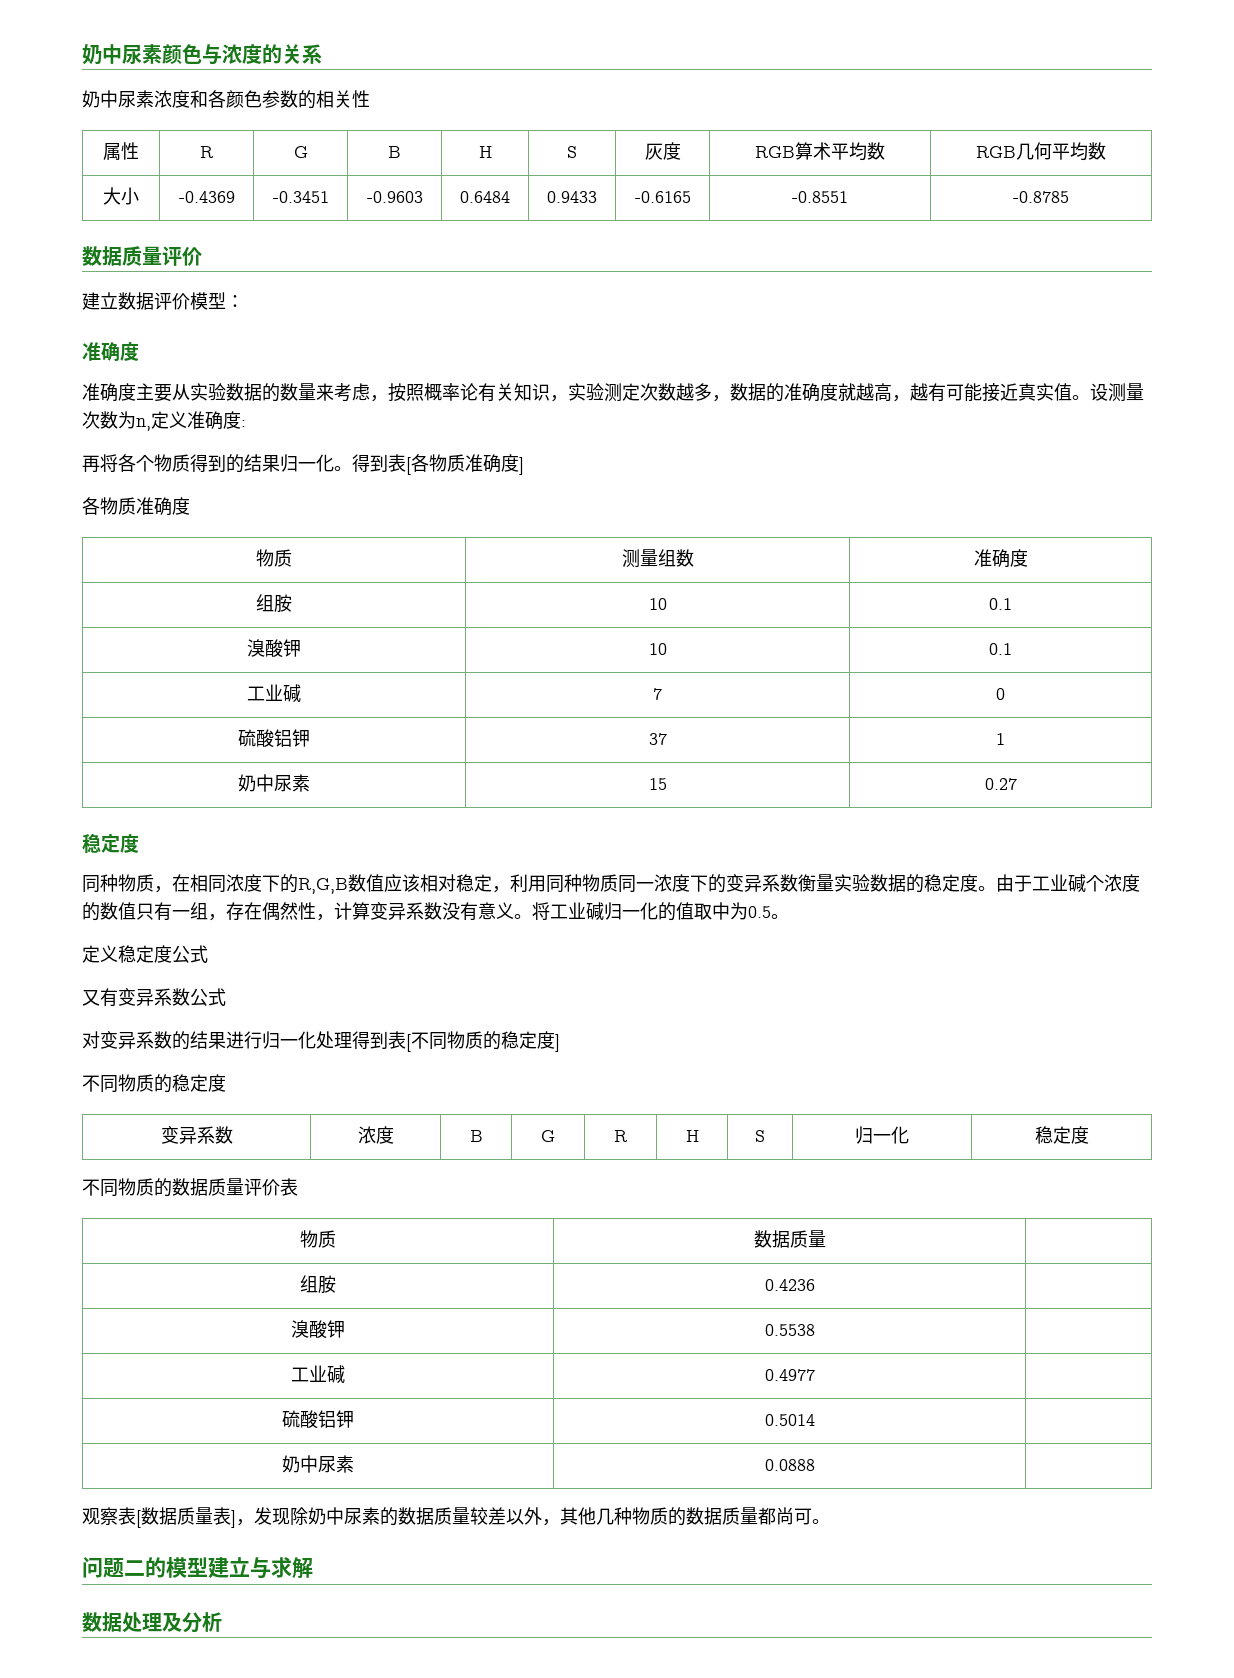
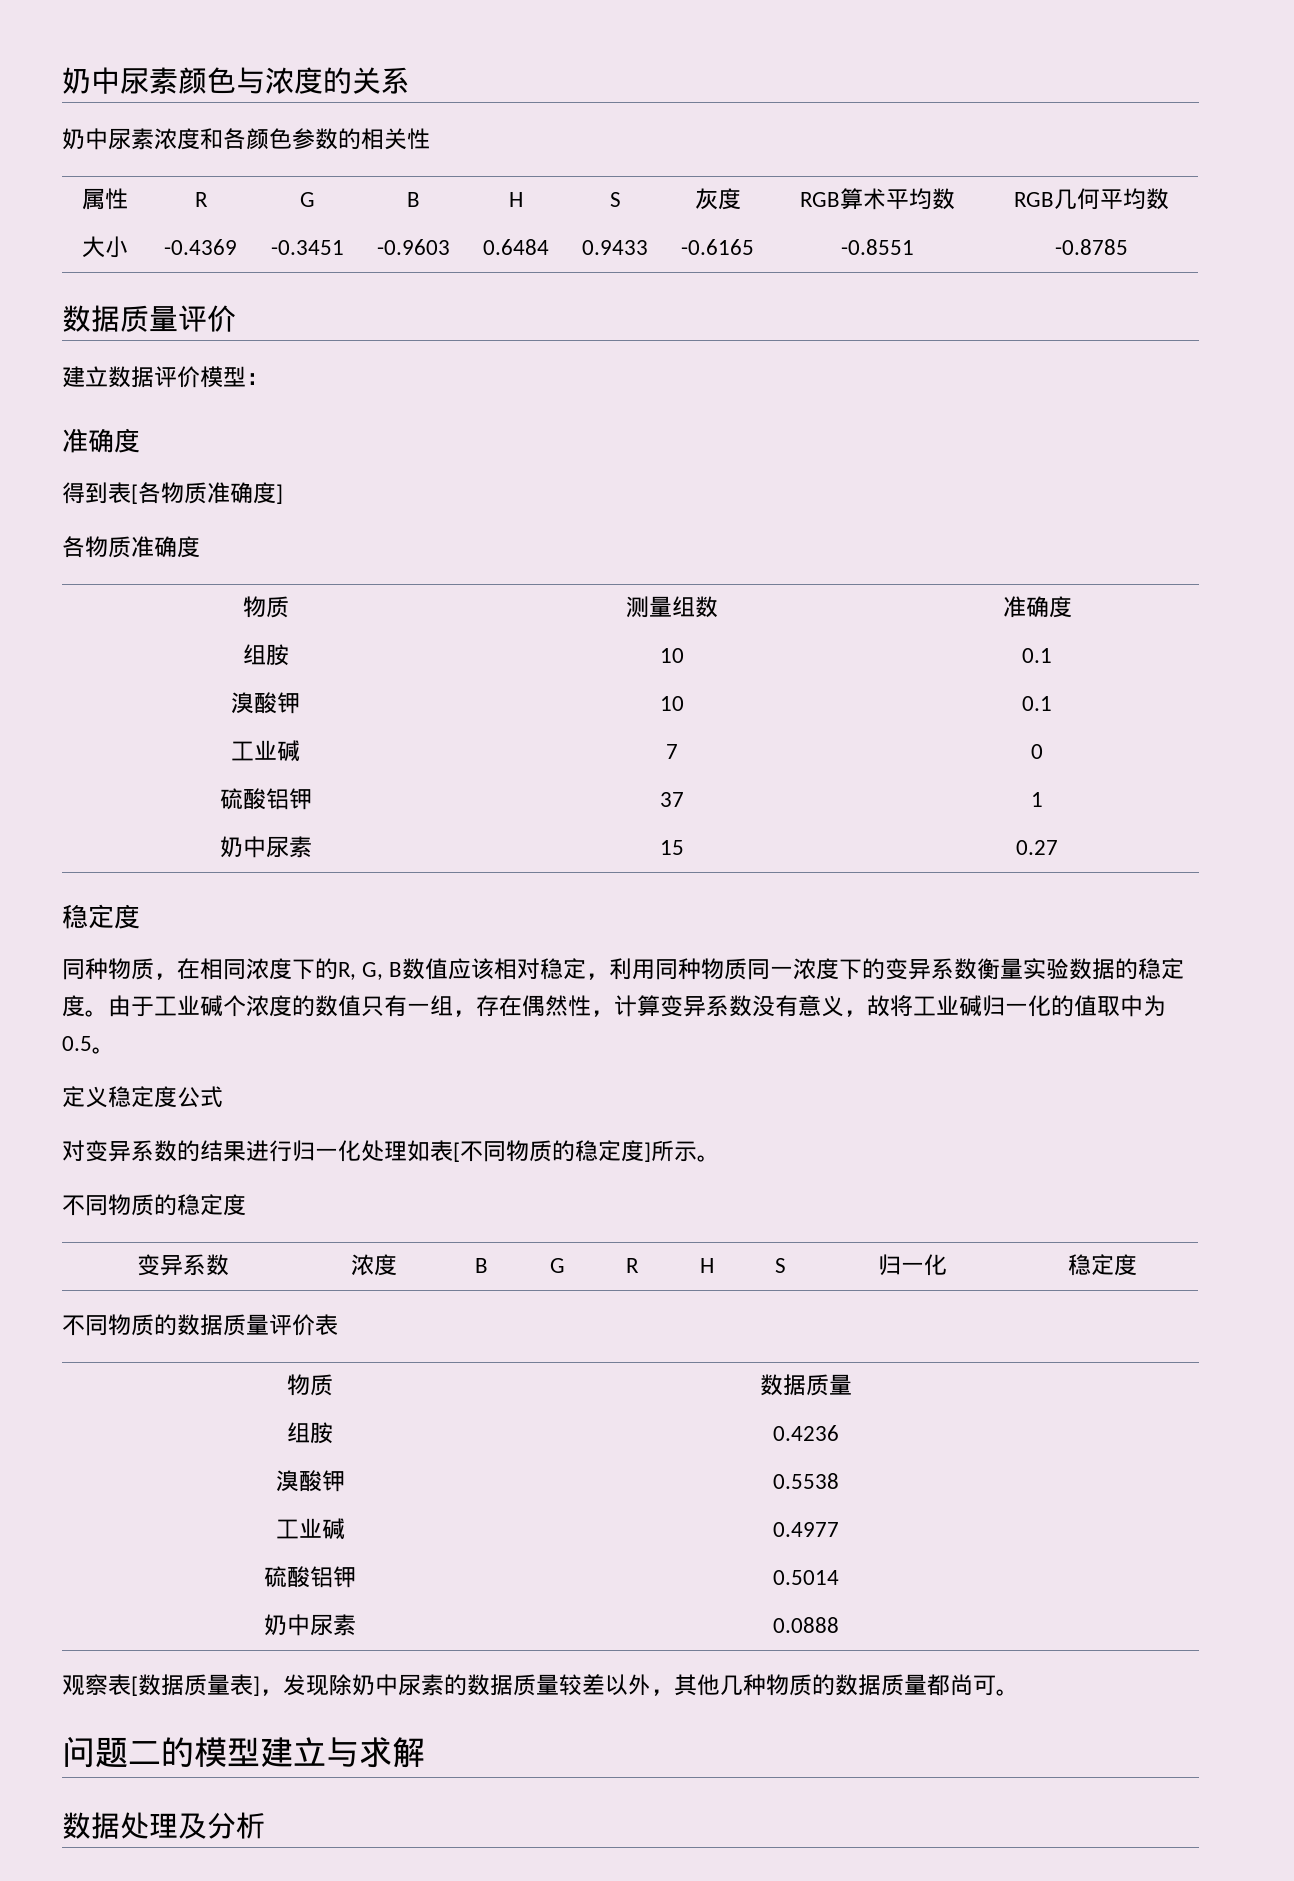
[82,383,1144,402] [82,411,246,431] [82,454,352,473] 准确度主要从实验数据的数量来考虑，按照概率论有关知识，实验测定次数越多，数据的准确度就越高，越有可能接近真实值。设测量次数为n,定义准确度: // 再将各个物质得到的结果归一化。 -> (140, 440) none
[298,878,348,894] R,G,B -> [338,962,403,980] R, G, B
[514,914,532,919] 。 -> [844,995,890,1017] ，故
[82,988,226,1007] // 又有变异系数公式 -> (223, 1097) none
[352,1031,388,1049] 得到 -> [407,1140,430,1162] 如
(560, 1043) none -> [651,1140,720,1162] 所示。

